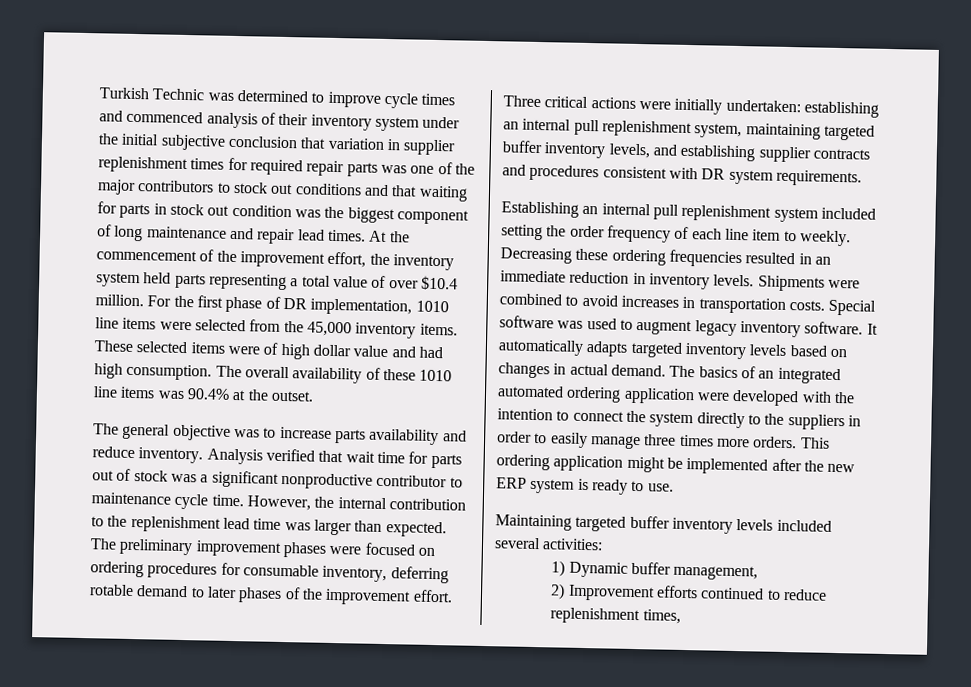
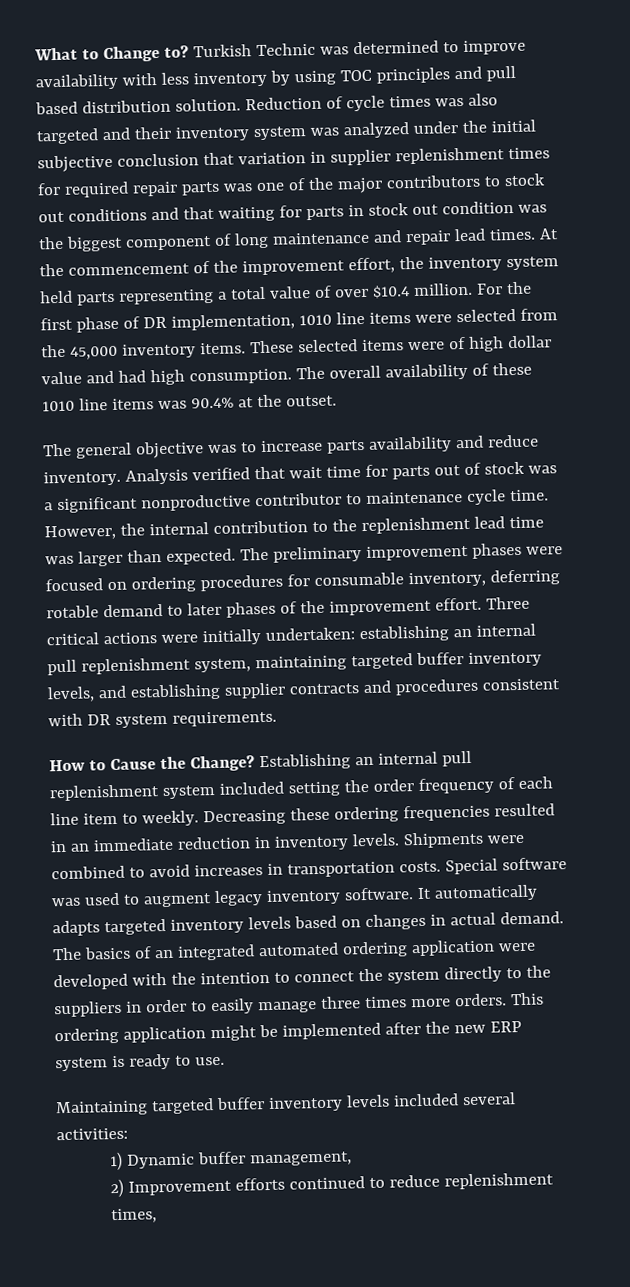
(99, 93) none -> [34,45,189,63] What to Change to?
[383,92,456,109] [99,110,276,129] cycle times and commenced analysis of -> [35,65,516,91] [35,93,498,115] [36,127,131,145] availability with less inventory by using TOC principles and pull based distribution solution. Reduction of cycle times was also targeted and
(420, 124) none -> [309,122,410,139] was analyzed
(862, 178) none -> [49,755,255,772] How to Cause the Change?

